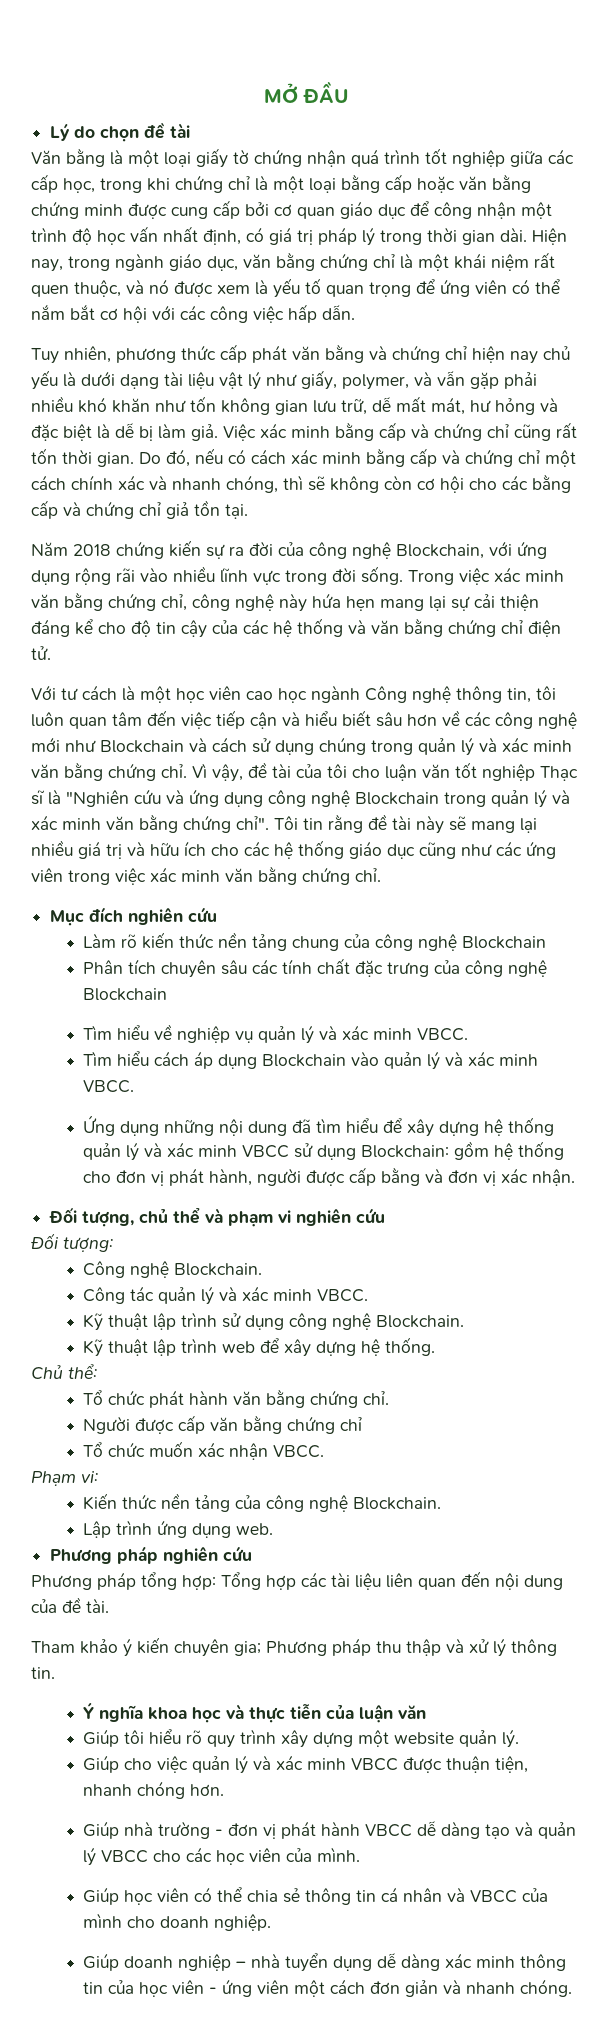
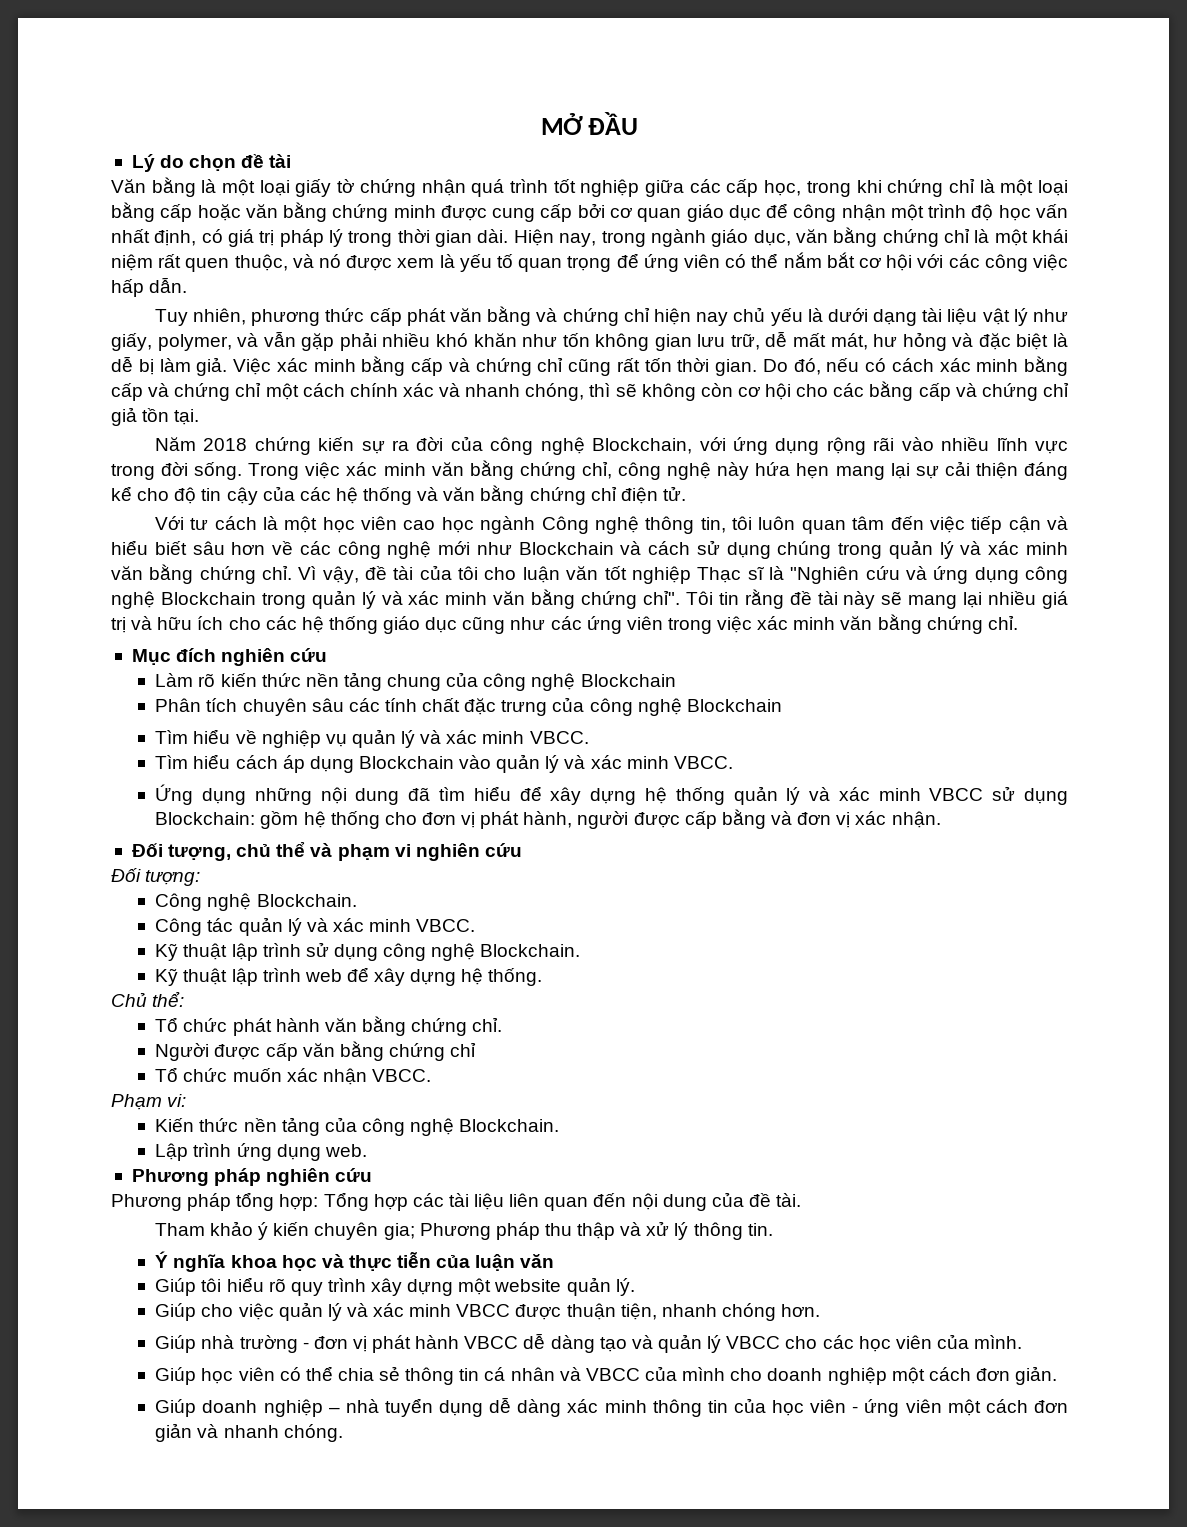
[214,1914,272,1931] nghiệp. -> [827,1366,1058,1385] nghiệp một cách đơn giản.

